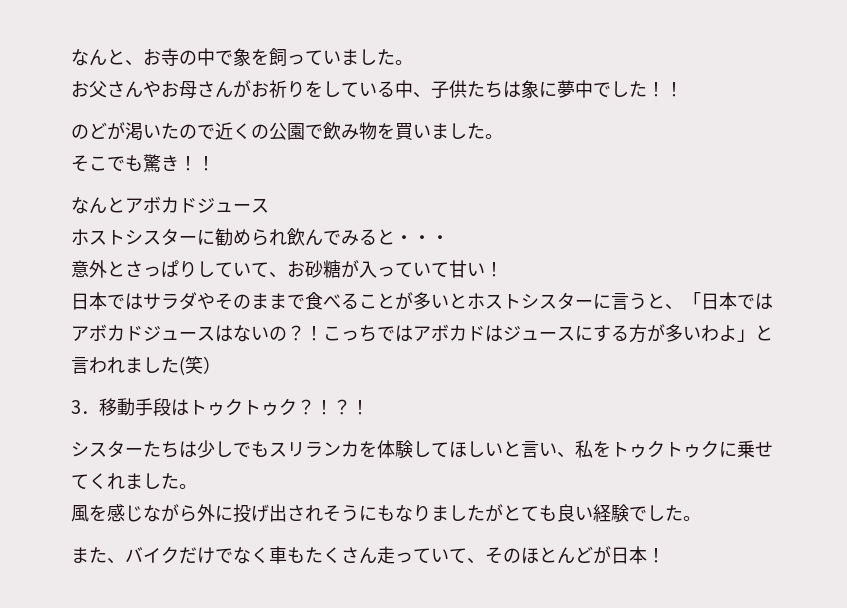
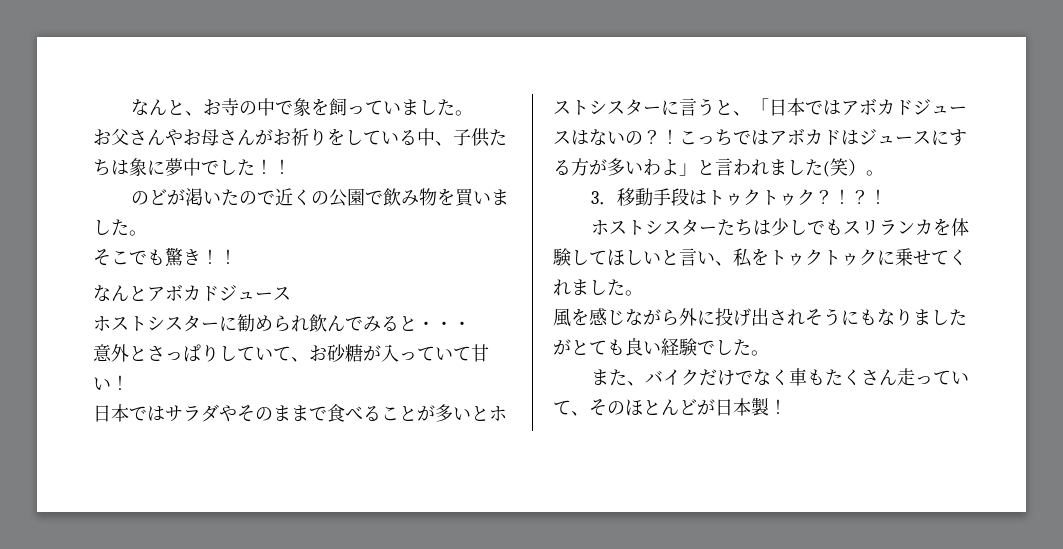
(221, 365) none -> [866,170,884,176] 。
(369, 407) none -> [591,220,646,235] ホスト
(647, 555) none -> [751,397,769,416] 製

